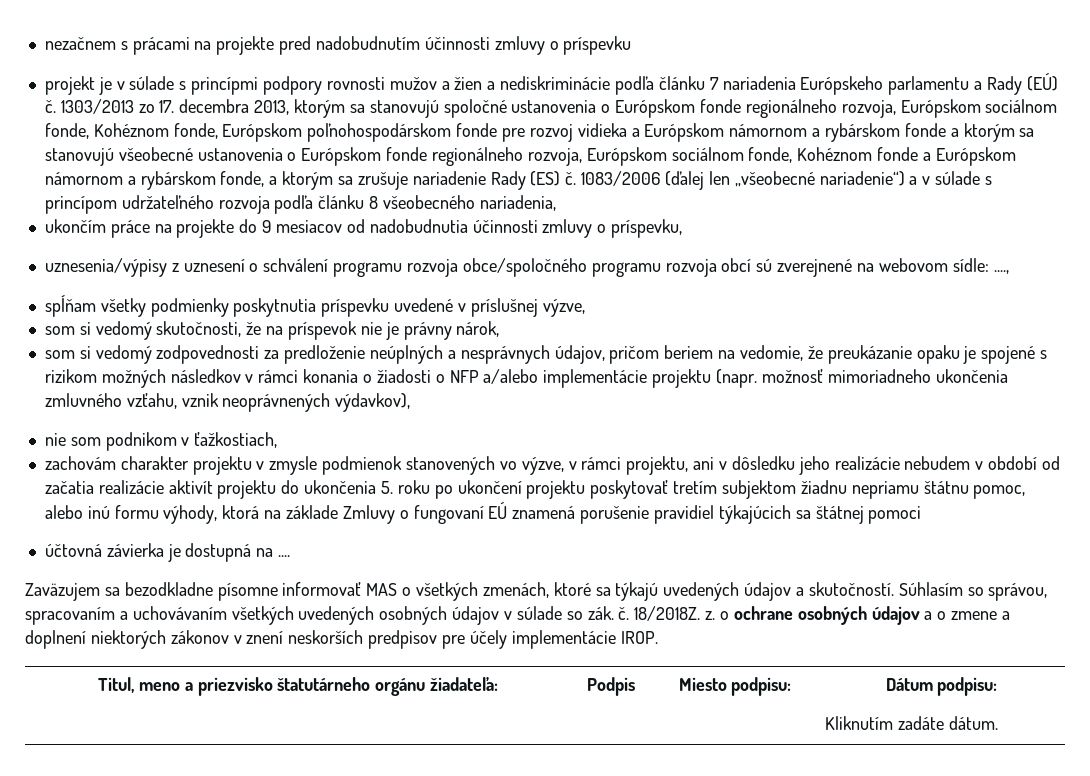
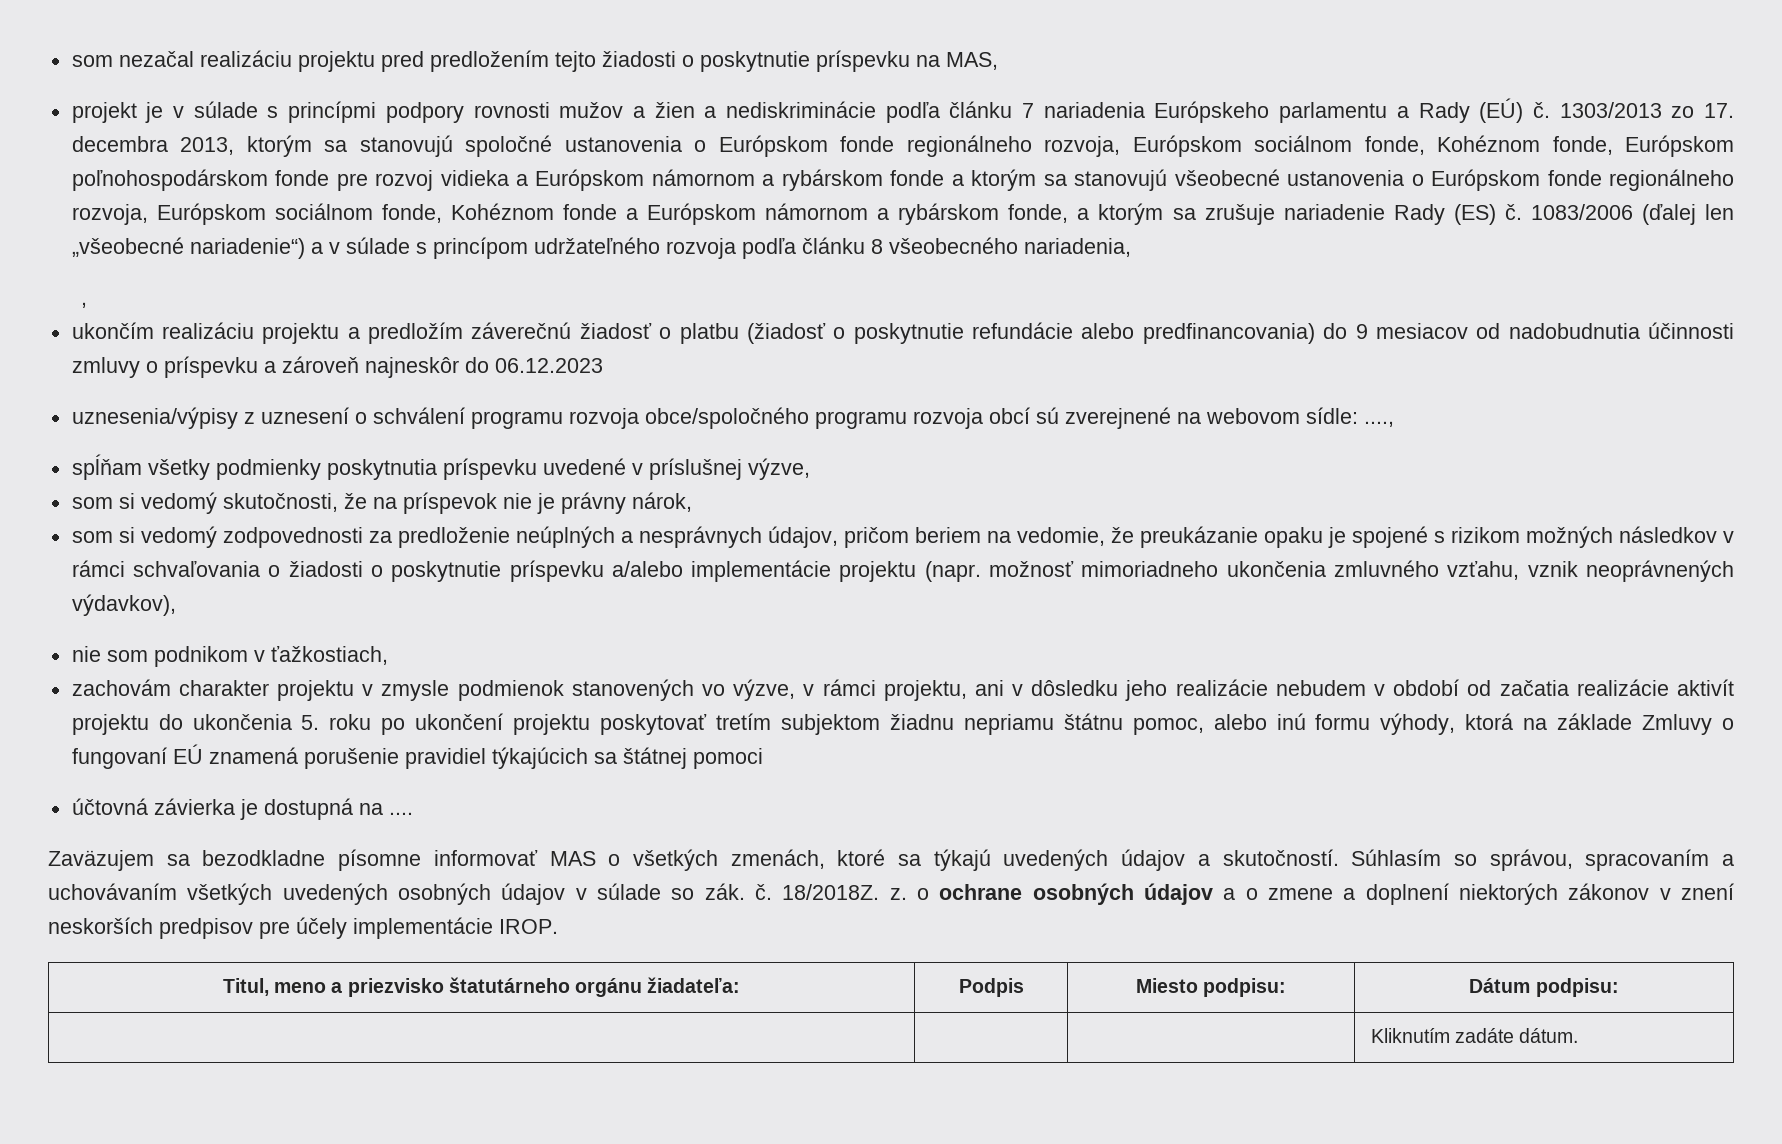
[44,36,632,55] nezačnem s prácami na projekte pred nadobudnutím účinnosti zmluvy o príspevku -> [71,50,998,72] som nezačal realizáciu projektu pred predložením tejto žiadosti o poskytnutie príspevku na MAS,
(556, 203) none -> [80,302,87,308] // ,
[110,219,235,238] práce na projekte -> [162,322,1315,344] realizáciu projektu a predložím záverečnú žiadosť o platbu (žiadosť o poskytnutie refundácie alebo predfinancovania)
[611,219,683,238] príspevku, -> [163,356,603,378] príspevku a zároveň najneskôr do 06.12.2023
[303,369,359,383] konania -> [132,561,260,577] schvaľovania
[449,370,479,383] NFP -> [391,560,604,582] poskytnutie príspevku

